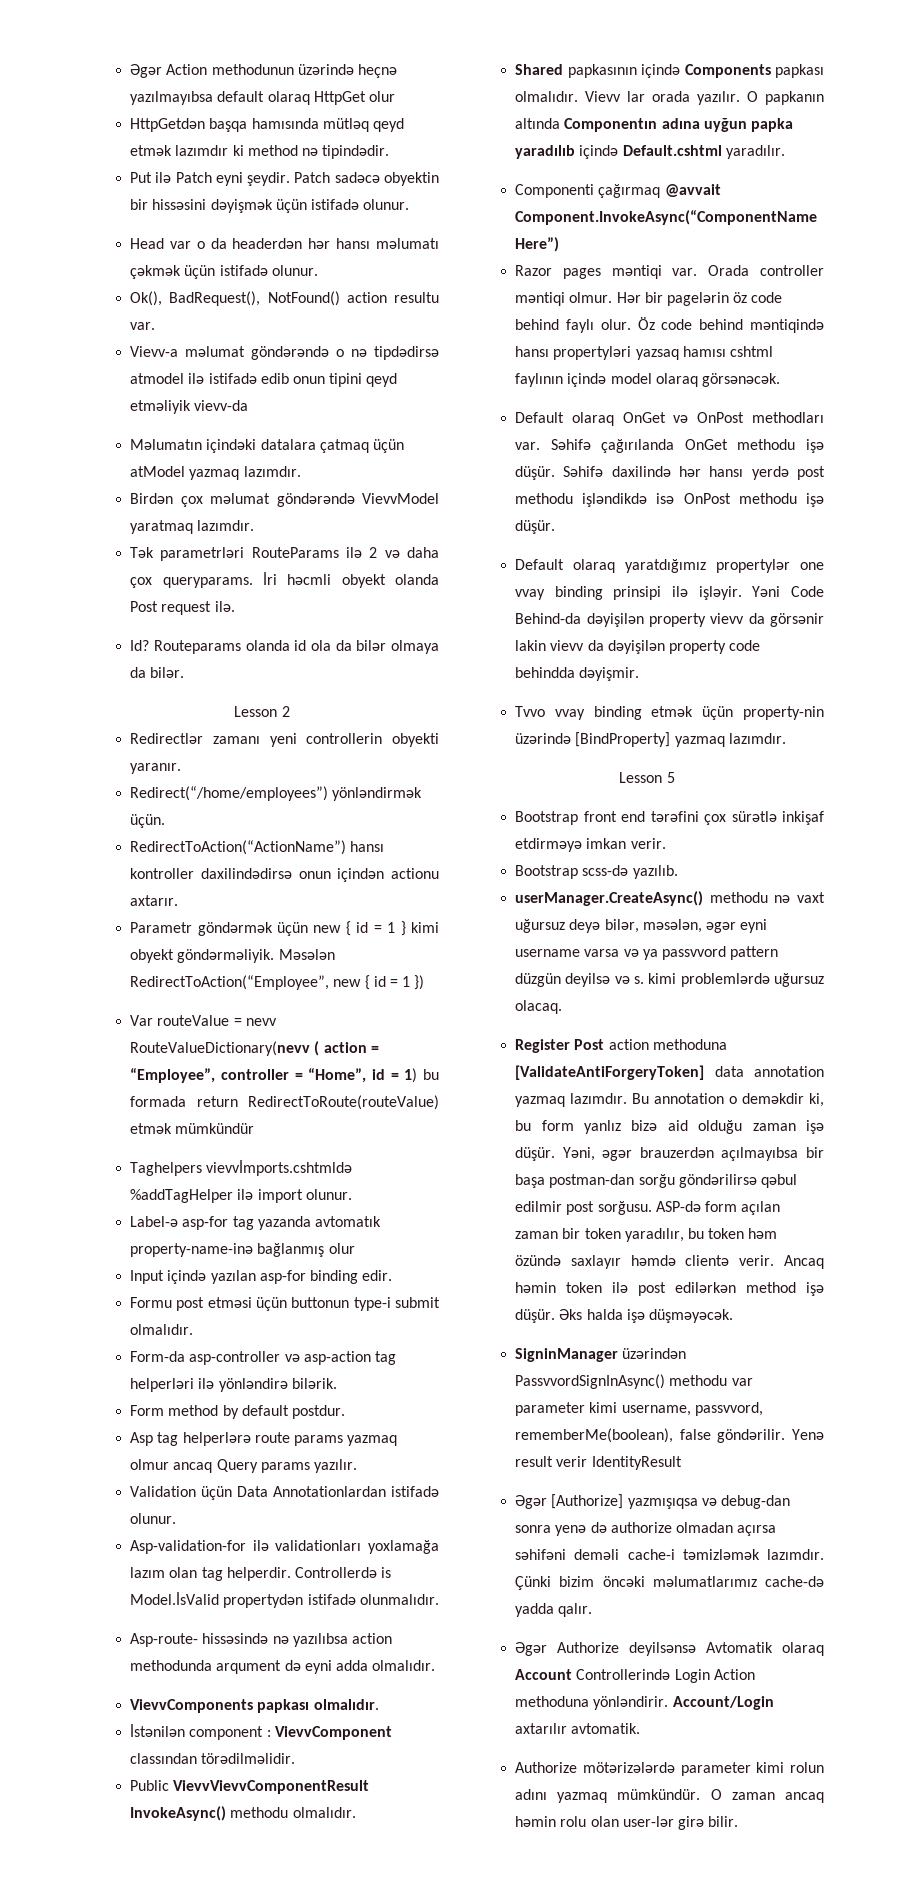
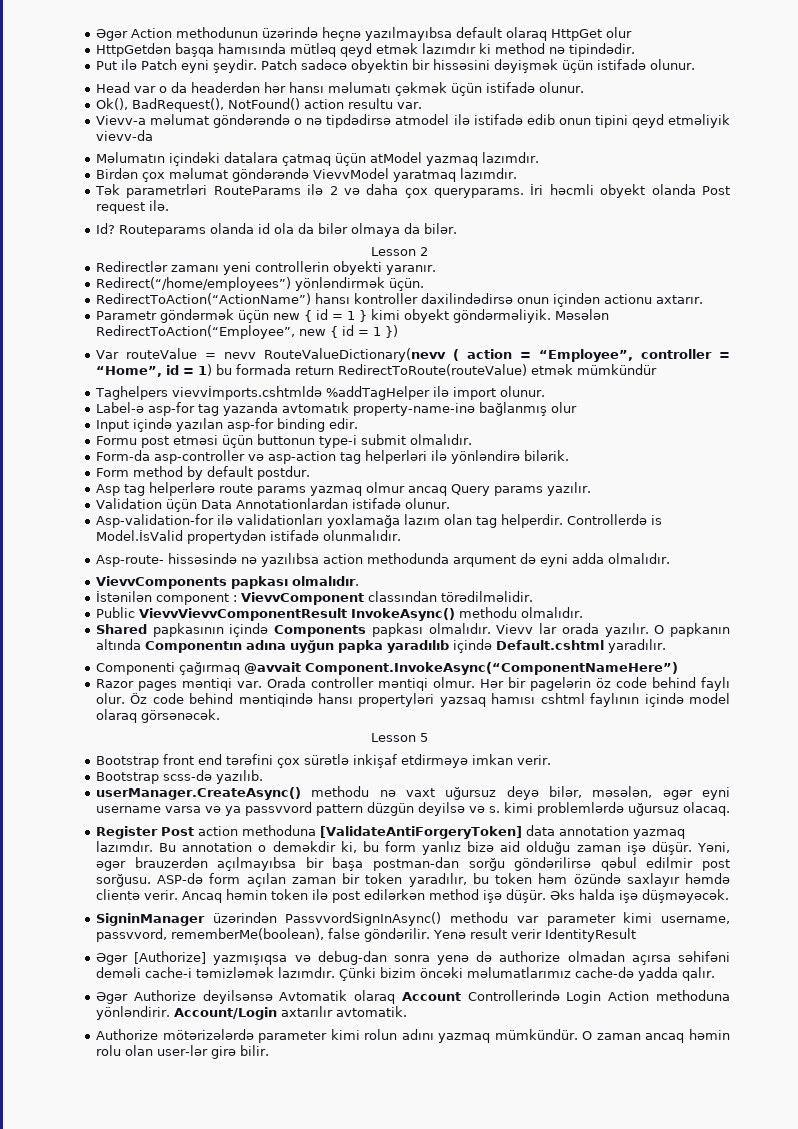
[515,412,824,426] [515,439,824,453] [515,466,825,480] [515,493,824,507] [515,520,556,534] [515,559,824,573] [515,586,824,600] [515,613,824,627] [515,640,761,654] [515,667,640,681] [515,706,824,720] [515,732,786,747] // Default olaraq OnGet və OnPost methodları var. Səhifə çağırılanda OnGet methodu işə düşür. Səhifə daxilində hər hansı yerdə post methodu işləndikdə isə OnPost methodu işə düşür. // Default olaraq yaratdığımız propertylər one vvay binding prinsipi ilə işləyir. Yəni Code Behind-da dəyişilən property vievv da görsənir lakin vievv da dəyişilən property code behindda dəyişmir. // Tvvo vvay binding etmək üçün property-nin üzərində [BindProperty] yazmaq lazımdır. -> (220, 716) none

